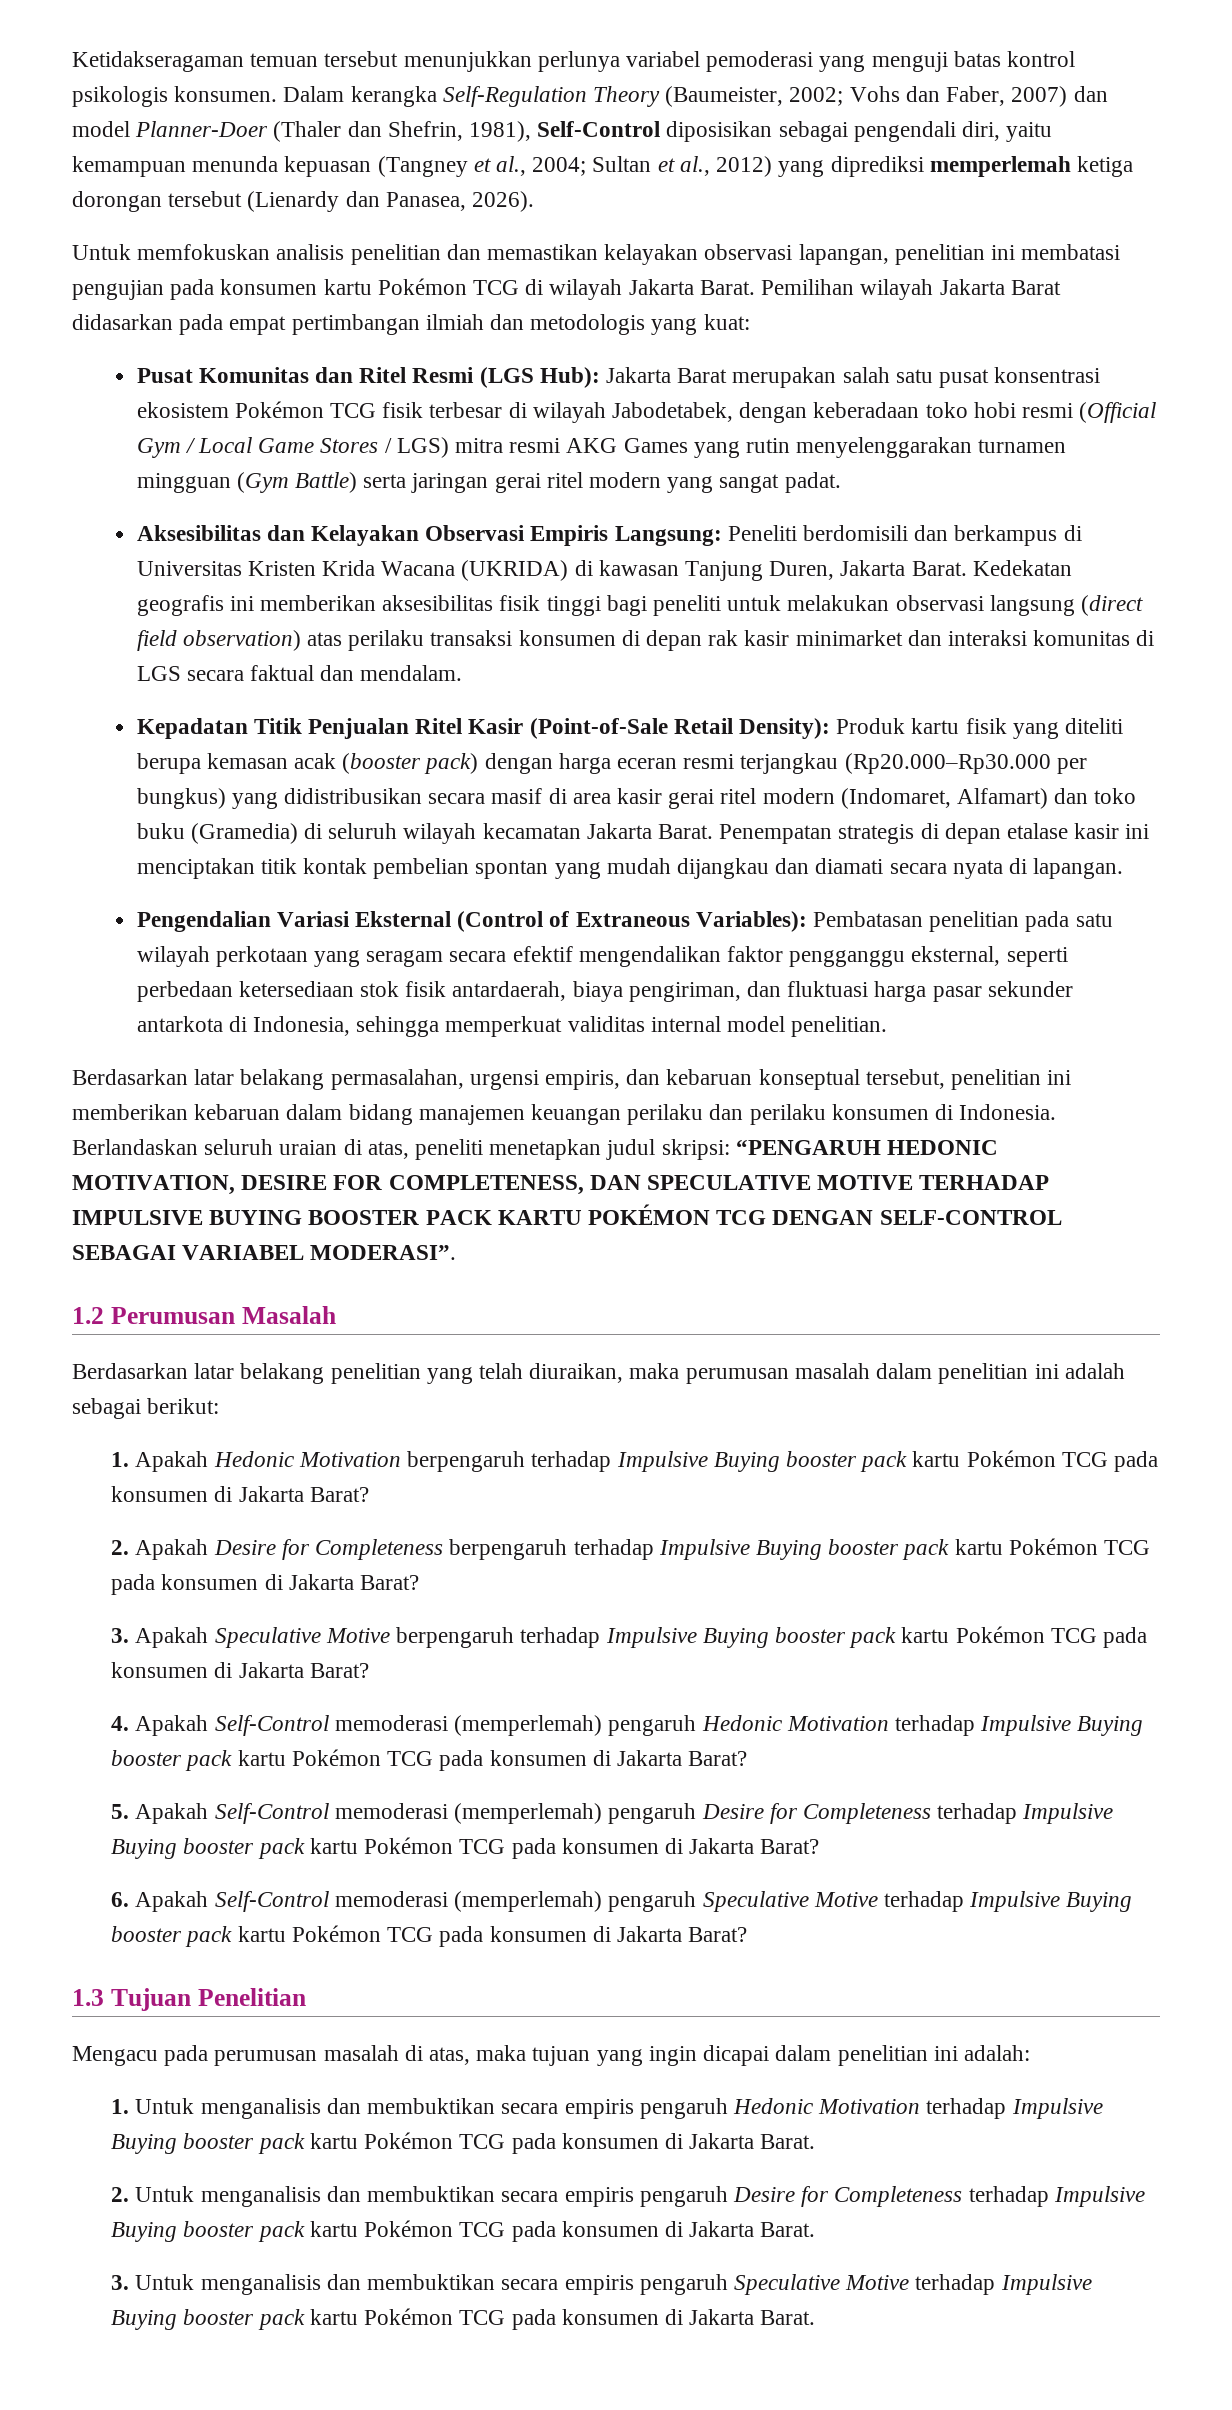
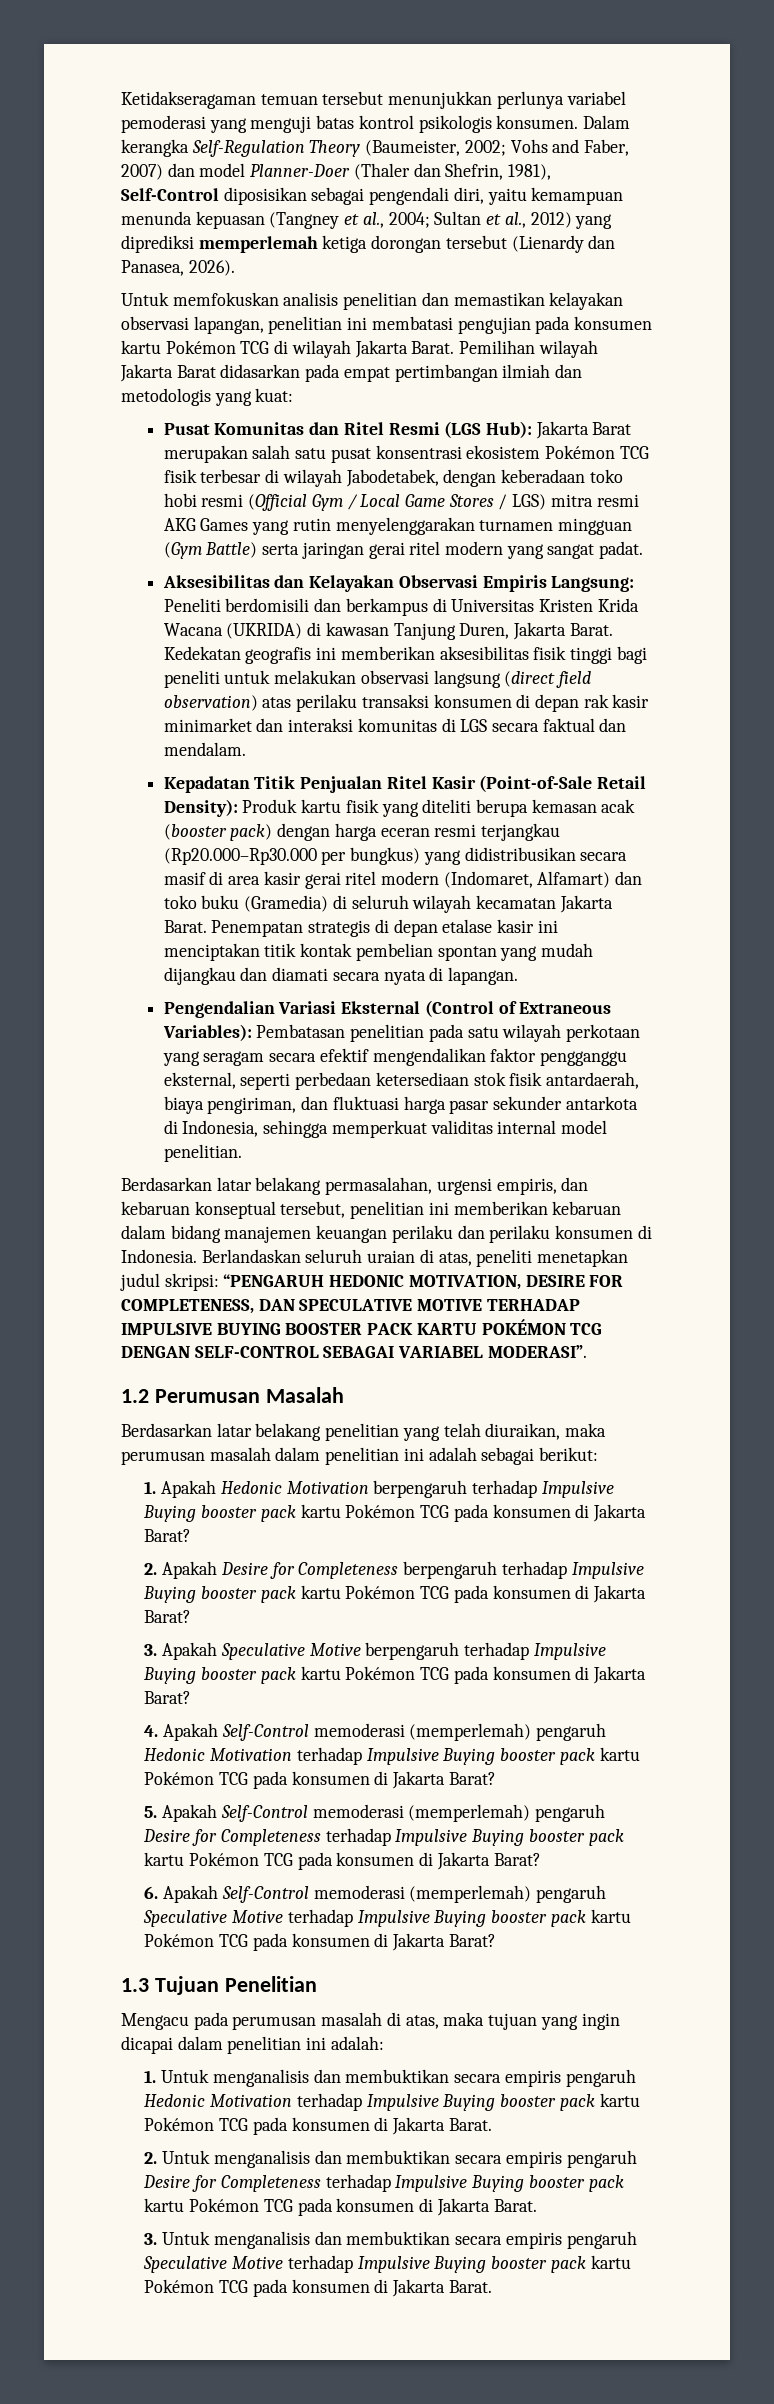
[905,86,940,102] dan -> [552,139,580,153] and

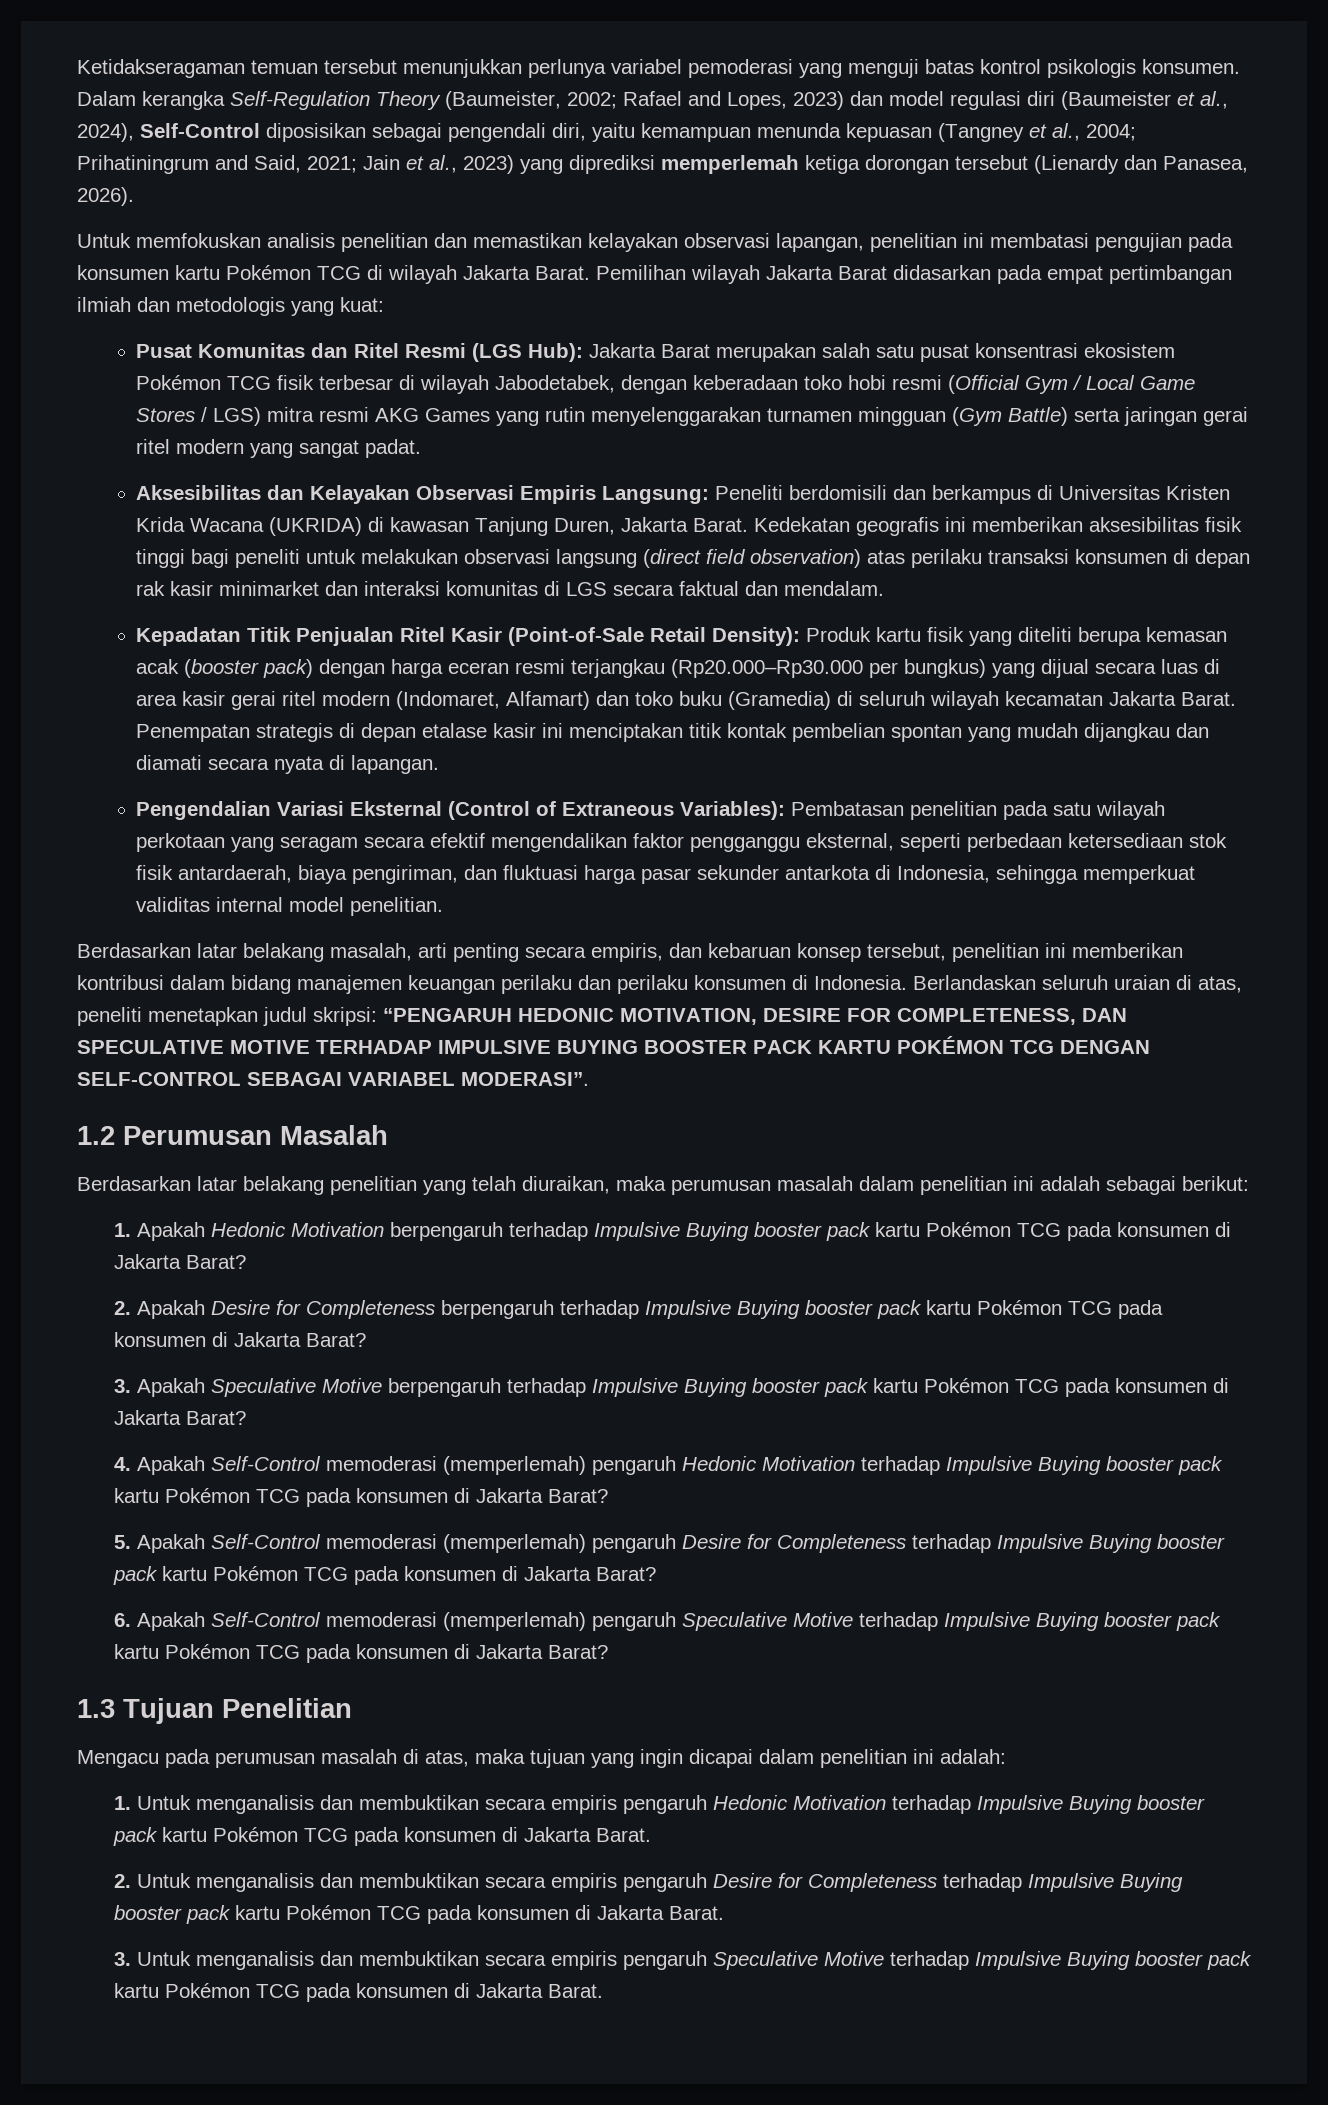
[510,139,630,156] [121,163,552,180] Vohs and Faber, 2007) dan model Planner-Doer (Thaler dan Shefrin, 1981), -> [623,91,1228,110] [77,123,134,142] Rafael and Lopes, 2023) dan model regulasi diri (Baumeister et al., 2024),
[434,211,572,228] Sultan et al., 2012) -> [77,155,514,174] Prihatiningrum and Said, 2021; Jain et al., 2023)
[464,847,628,861] [163,872,206,885] didistribusikan secara masif -> [1041,659,1199,678] dijual secara luas
[325,1177,492,1195] permasalahan, urgensi -> [330,943,586,962] masalah, arti penting secara
[194,1201,276,1219] konseptual -> [797,943,861,962] konsep
[552,1201,622,1215] kebaruan -> [77,975,164,990] kontribusi

